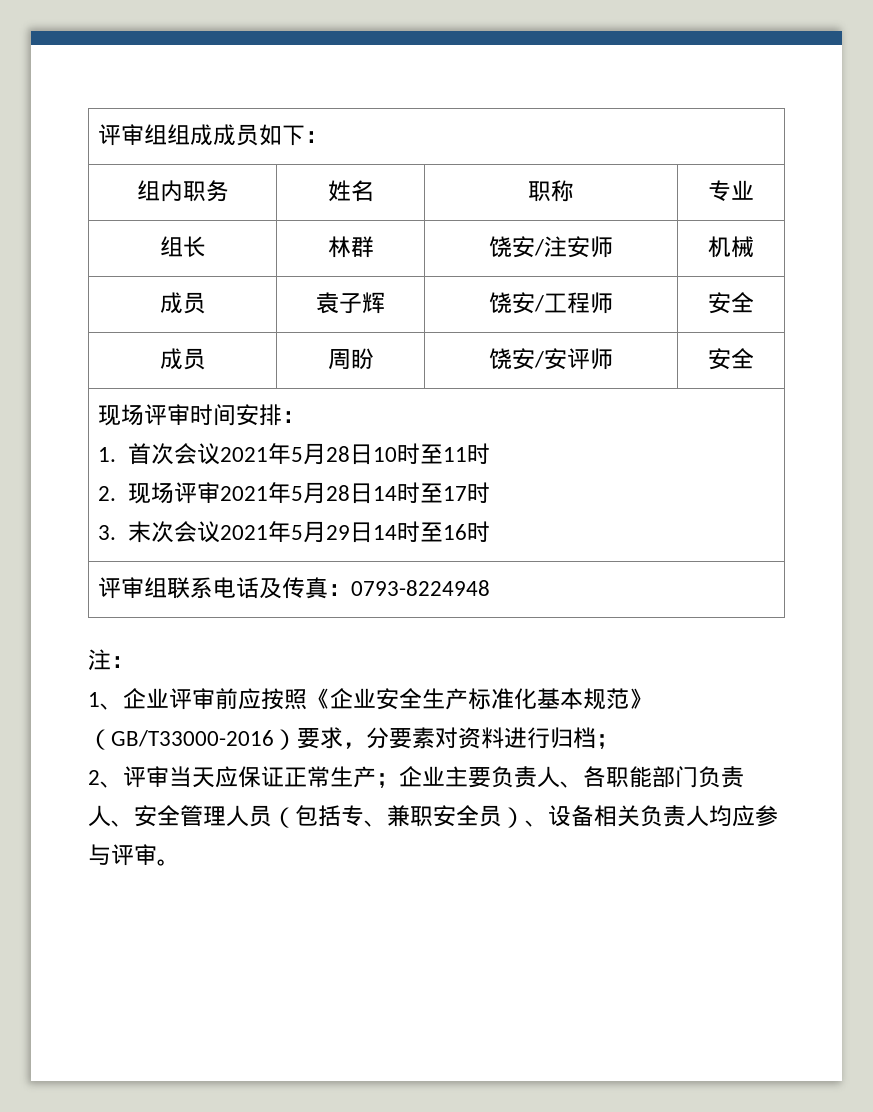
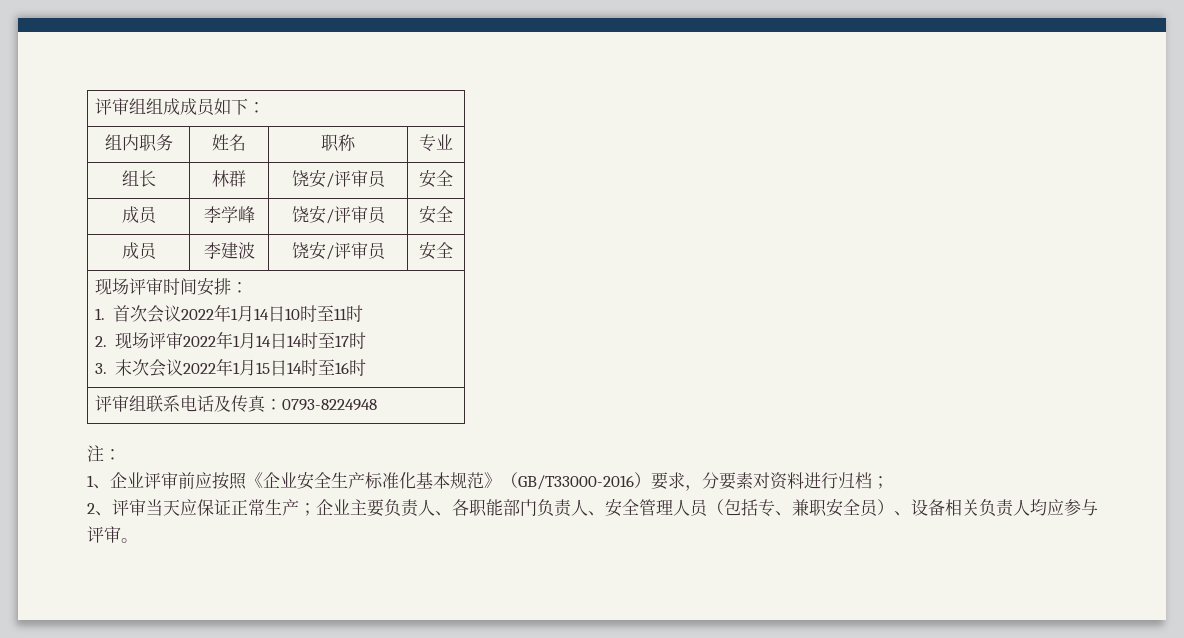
[544,236,613,258] [708,236,754,258] [159,292,206,314] [316,292,385,314] [489,292,613,314] [708,292,754,314] [159,348,206,370] [327,348,374,370] [489,348,613,370] 注安师 | 机械 // 成员 | 袁子辉 | 饶安/工程师 | 安全 // 成员 | 周盼 | 饶安/安评师 -> [333,170,387,188] [419,170,453,188] [121,206,158,224] [203,206,255,223] [291,206,387,224] [419,206,453,224] [121,242,158,260] [203,242,255,259] [291,242,387,260] 评审员 | 安全 // 成员 | 李学峰 | 饶安/评审员 | 安全 // 成员 | 李建波 | 饶安/评审员
[219,443,350,465] 2021年5月28 -> [181,304,270,322] 2022年1月14
[219,482,350,504] 2021年5月28 -> [183,331,272,349] 2022年1月14
[219,521,350,543] 2021年5月29 -> [183,358,271,376] 2022年1月15

